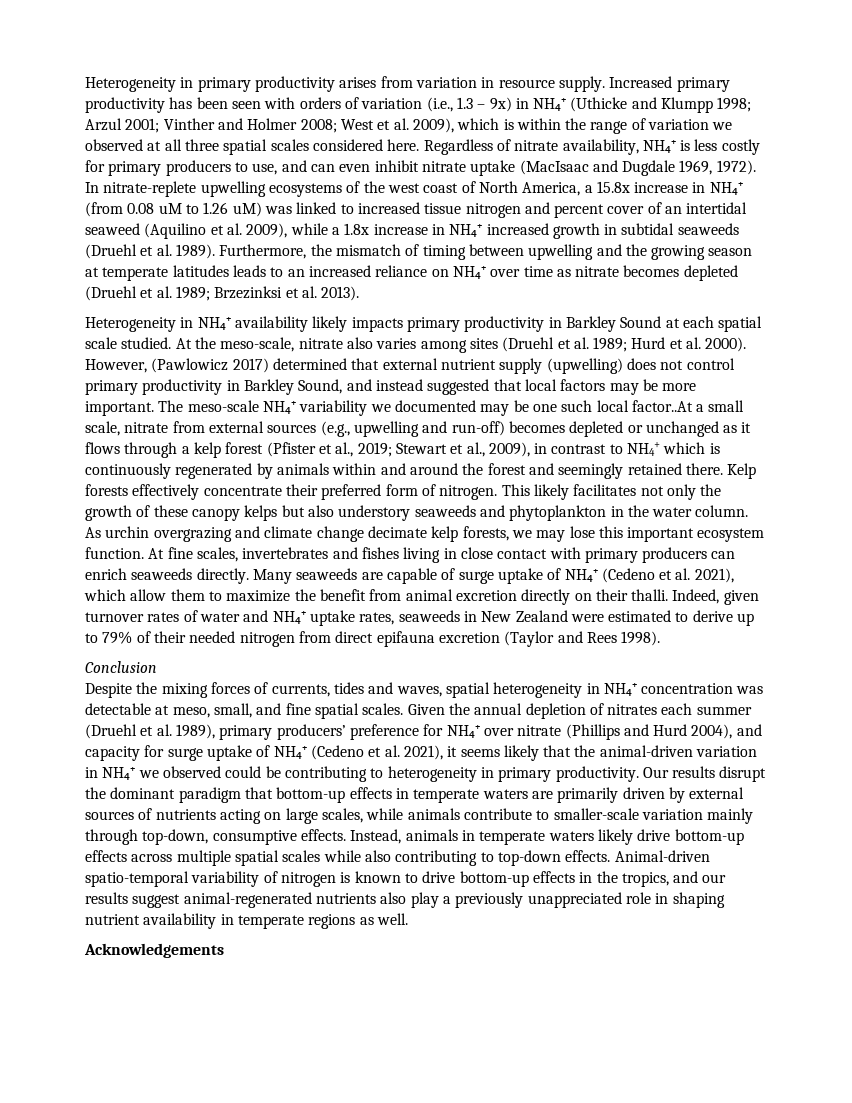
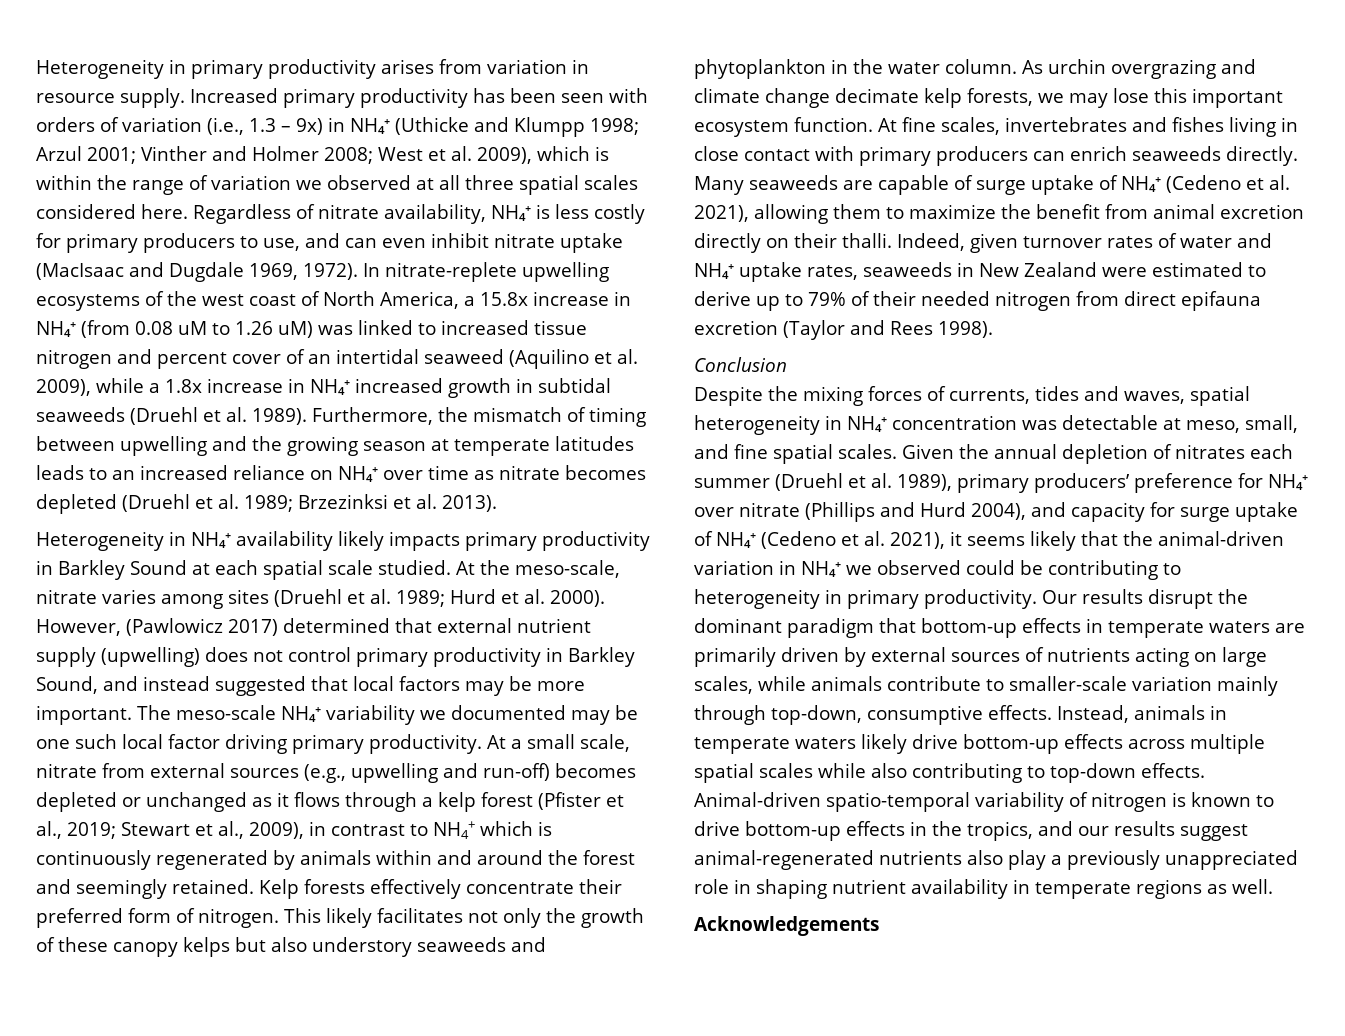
[346,337,373,349] also -> (97, 596) none
[631,400,693,412] factor..At -> [168,734,506,754] factor driving primary productivity. At
[627,463,723,475] retained there. -> [172,879,254,894] retained.
[84,589,167,601] which allow -> [754,204,828,224] allowing

